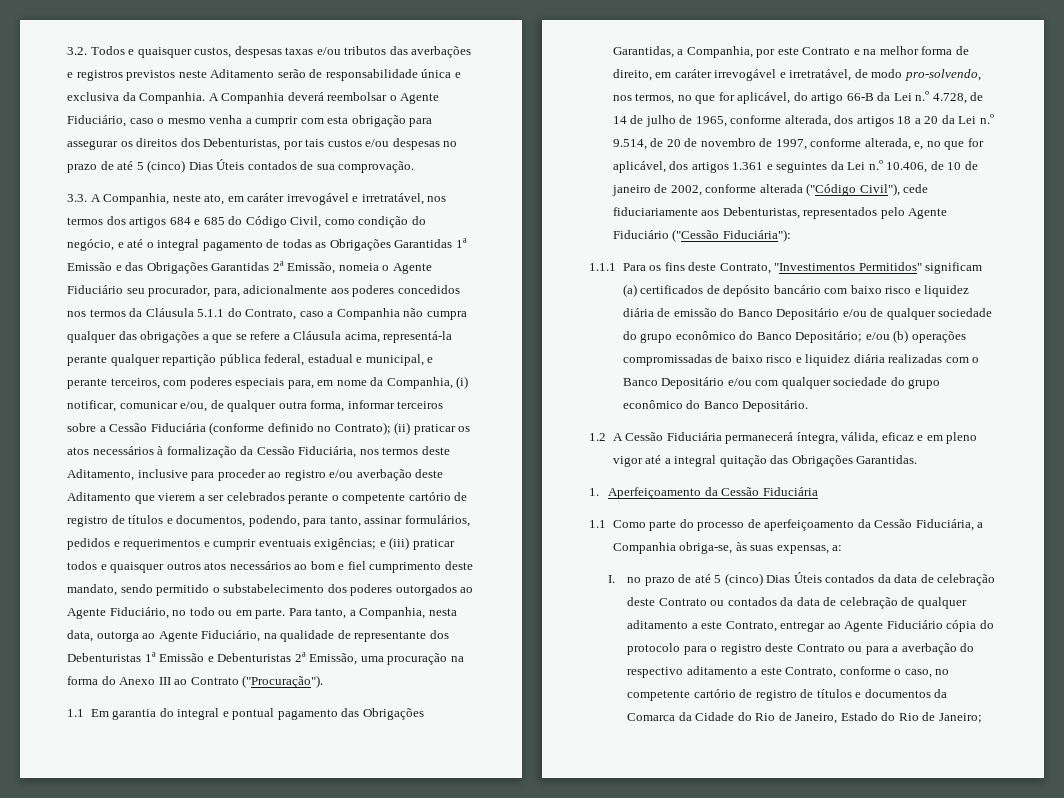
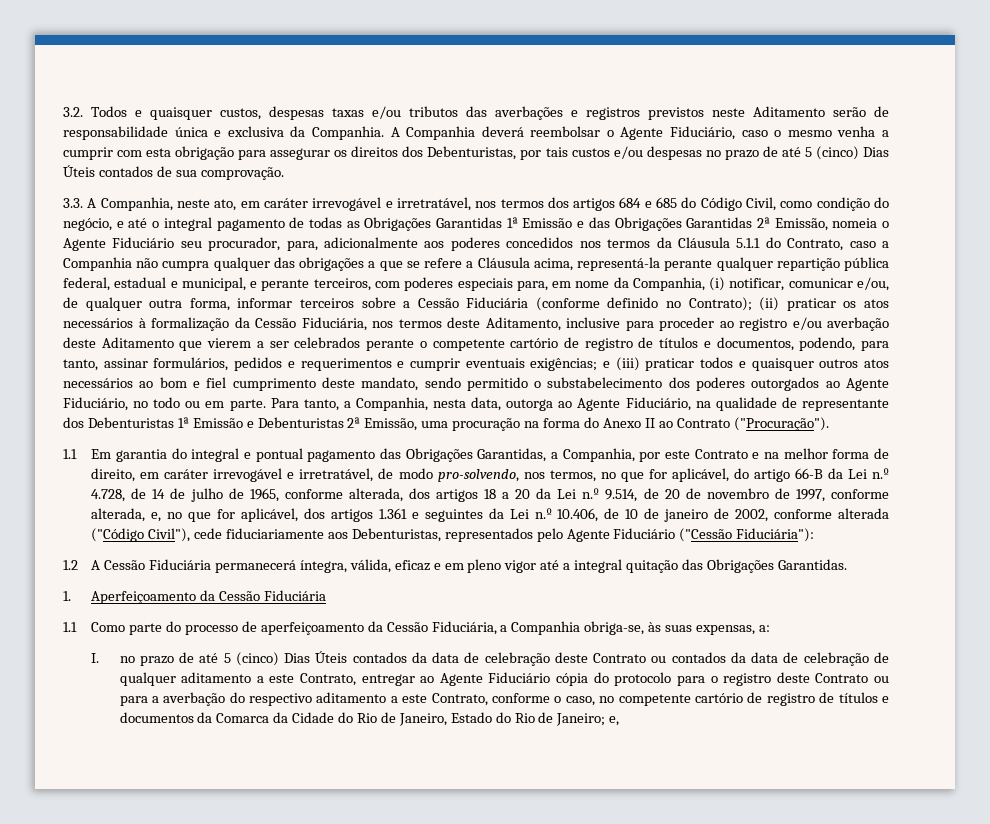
[158,677,171,685] III -> [644,418,655,428] II
[589,262,983,274] [622,284,970,297] [622,308,993,320] [622,330,966,343] [622,354,980,366] [622,377,941,389] [622,400,809,412] // 1.1.1 Para os fins deste Contrato, "Investimentos Permitidos" significam (a) certificados de depósito bancário com baixo risco e liquidez diária de emissão do Banco Depositário e/ou de qualquer sociedade do grupo econômico do Banco Depositário; e/ou (b) operações compromissadas de baixo risco e liquidez diária realizadas com o Banco Depositário e/ou com qualquer sociedade do grupo econômico do Banco Depositário. -> (815, 535) none
(982, 718) none -> [609,716,620,726] e,

